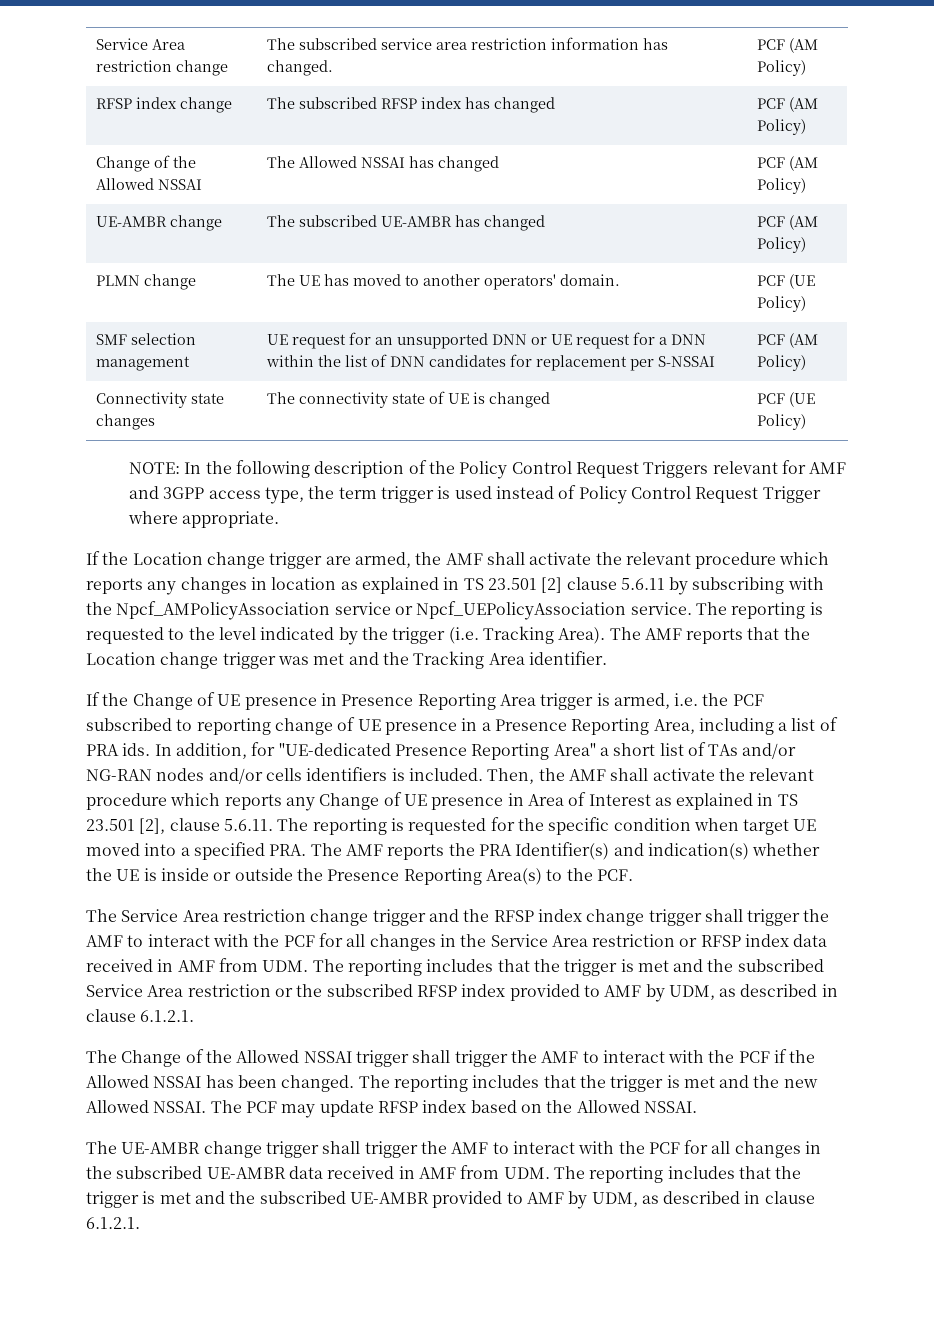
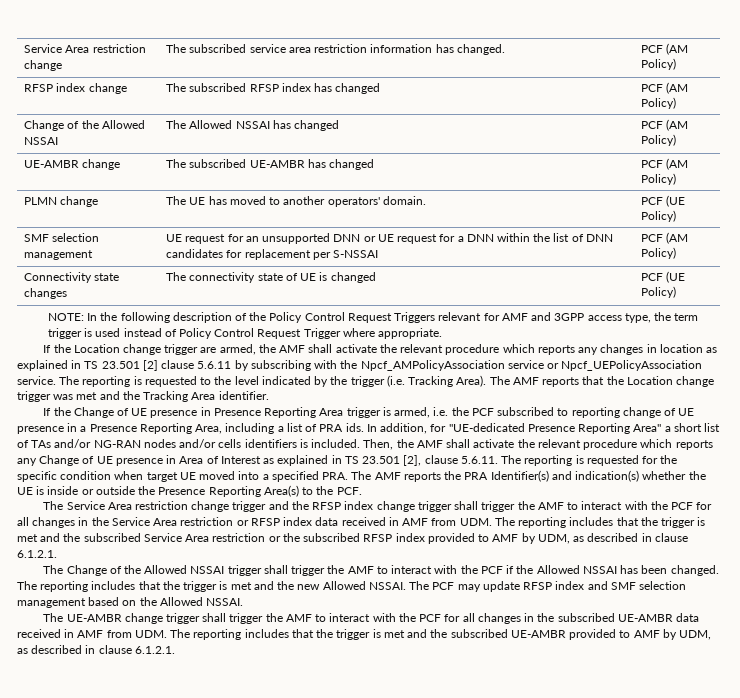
(467, 1106) none -> [587,581,687,590] [17,598,86,608] and SMF selection management

